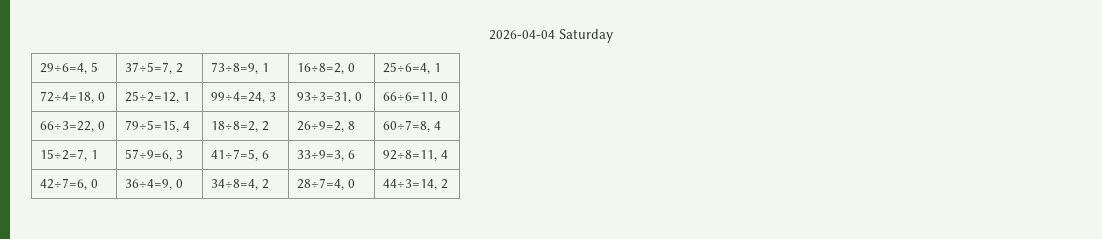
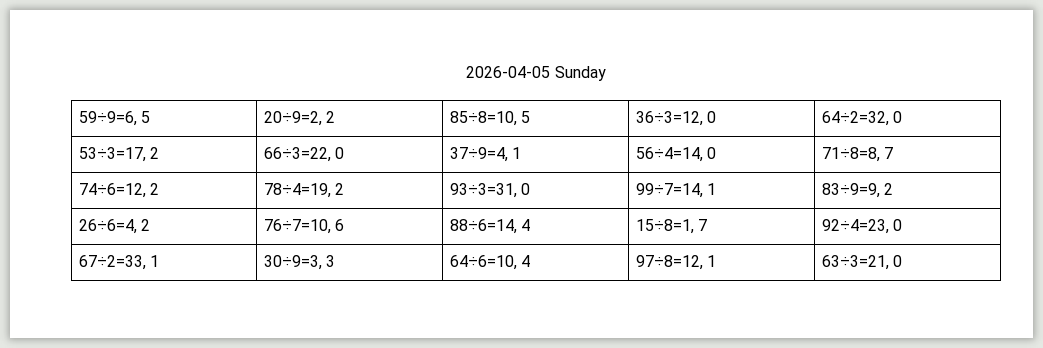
[489,29,613,43] [40,62,99,75] [125,62,184,75] [211,62,270,75] [297,63,356,75] [383,62,442,75] [40,91,106,104] [125,91,191,104] [211,92,277,104] [297,92,363,104] [383,92,449,104] [40,121,106,133] [125,120,191,133] [211,121,270,133] [297,121,356,133] [383,120,442,133] [40,149,99,162] [125,149,184,162] [211,149,270,162] [297,150,356,162] [383,150,449,162] [40,178,99,191] [125,179,184,191] [211,179,270,191] [297,178,356,191] [383,179,449,191] 2026-04-04 Saturday // 29÷6=4, 5 | 37÷5=7, 2 | 73÷8=9, 1 | 16÷8=2, 0 | 25÷6=4, 1 // 72÷4=18, 0 | 25÷2=12, 1 | 99÷4=24, 3 | 93÷3=31, 0 | 66÷6=11, 0 // 66÷3=22, 0 | 79÷5=15, 4 | 18÷8=2, 2 | 26÷9=2, 8 | 60÷7=8, 4 // 15÷2=7, 1 | 57÷9=6, 3 | 41÷7=5, 6 | 33÷9=3, 6 | 92÷8=11, 4 // 42÷7=6, 0 | 36÷4=9, 0 | 34÷8=4, 2 | 28÷7=4, 0 | 44÷3=14, 2 -> [466,66,606,81] [78,111,150,126] [263,111,335,126] [449,111,530,126] [635,111,716,126] [821,111,902,126] [78,147,159,162] [263,147,344,162] [449,147,521,162] [635,147,716,162] [821,147,893,162] [78,183,159,198] [263,183,344,198] [449,183,530,198] [635,183,716,198] [821,183,893,198] [78,219,150,234] [263,219,344,234] [449,219,530,234] [635,219,707,234] [821,219,902,234] [78,255,159,270] [263,255,335,270] [449,255,530,270] [635,255,716,270] [821,255,902,270] 2026-04-05 Sunday // 59÷9=6, 5 | 20÷9=2, 2 | 85÷8=10, 5 | 36÷3=12, 0 | 64÷2=32, 0 // 53÷3=17, 2 | 66÷3=22, 0 | 37÷9=4, 1 | 56÷4=14, 0 | 71÷8=8, 7 // 74÷6=12, 2 | 78÷4=19, 2 | 93÷3=31, 0 | 99÷7=14, 1 | 83÷9=9, 2 // 26÷6=4, 2 | 76÷7=10, 6 | 88÷6=14, 4 | 15÷8=1, 7 | 92÷4=23, 0 // 67÷2=33, 1 | 30÷9=3, 3 | 64÷6=10, 4 | 97÷8=12, 1 | 63÷3=21, 0

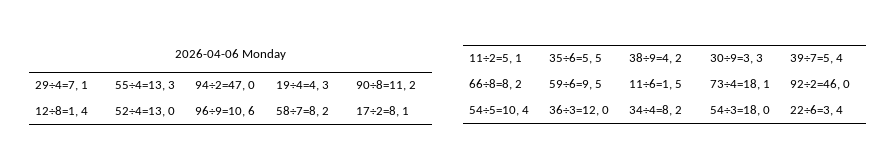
[466,66,606,81] [78,111,150,126] [263,111,335,126] [449,111,530,126] 2026-04-05 Sunday // 59÷9=6, 5 | 20÷9=2, 2 | 85÷8=10, 5 -> [174,49,287,60] [34,81,89,91] [114,81,176,91] [194,81,256,91] [275,81,330,91] [355,80,417,91] [34,106,89,117] [114,107,176,117] [194,106,256,117] [275,106,330,117] [355,106,410,117] [468,54,523,64] [548,53,603,64] [628,53,683,64] [709,54,764,64] [789,54,844,64] [468,79,523,90] [548,79,603,90] [628,79,683,90] [709,79,771,90] [789,79,851,90] [468,106,530,116] 2026-04-06 Monday // 29÷4=7, 1 | 55÷4=13, 3 | 94÷2=47, 0 | 19÷4=4, 3 | 90÷8=11, 2 // 12÷8=1, 4 | 52÷4=13, 0 | 96÷9=10, 6 | 58÷7=8, 2 | 17÷2=8, 1 // 11÷2=5, 1 | 35÷6=5, 5 | 38÷9=4, 2 | 30÷9=3, 3 | 39÷7=5, 4 // 66÷8=8, 2 | 59÷6=9, 5 | 11÷6=1, 5 | 73÷4=18, 1 | 92÷2=46, 0 // 54÷5=10, 4
[821,111,902,126] [78,147,159,162] [263,147,344,162] [449,147,521,162] [635,147,716,162] [821,147,893,162] [78,183,159,198] [263,183,344,198] [449,183,530,198] [635,183,716,198] [821,183,893,198] [78,219,150,234] [263,219,344,234] [449,219,530,234] [635,219,707,234] [821,219,902,234] [78,255,159,270] [263,255,335,270] [449,255,530,270] [635,255,716,270] [821,255,902,270] 64÷2=32, 0 // 53÷3=17, 2 | 66÷3=22, 0 | 37÷9=4, 1 | 56÷4=14, 0 | 71÷8=8, 7 // 74÷6=12, 2 | 78÷4=19, 2 | 93÷3=31, 0 | 99÷7=14, 1 | 83÷9=9, 2 // 26÷6=4, 2 | 76÷7=10, 6 | 88÷6=14, 4 | 15÷8=1, 7 | 92÷4=23, 0 // 67÷2=33, 1 | 30÷9=3, 3 | 64÷6=10, 4 | 97÷8=12, 1 | 63÷3=21, 0 -> [628,105,683,116] [709,105,771,116] [789,105,844,116] 34÷4=8, 2 | 54÷3=18, 0 | 22÷6=3, 4

